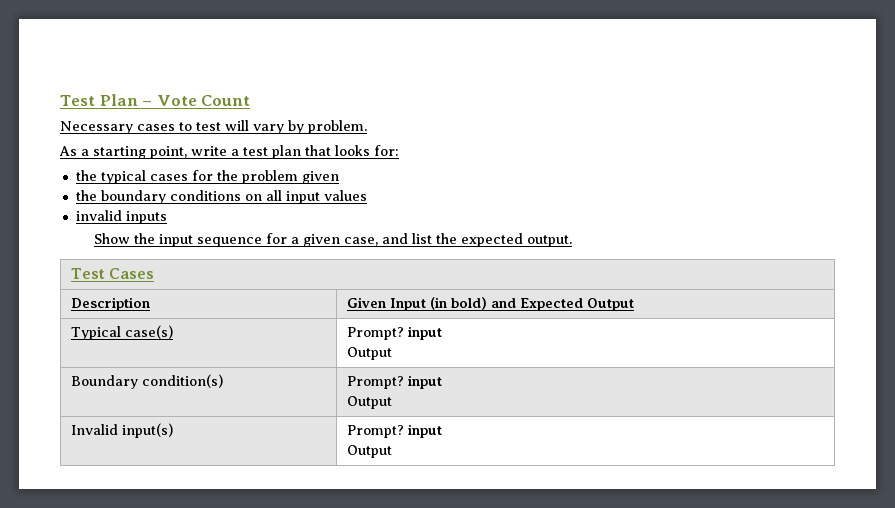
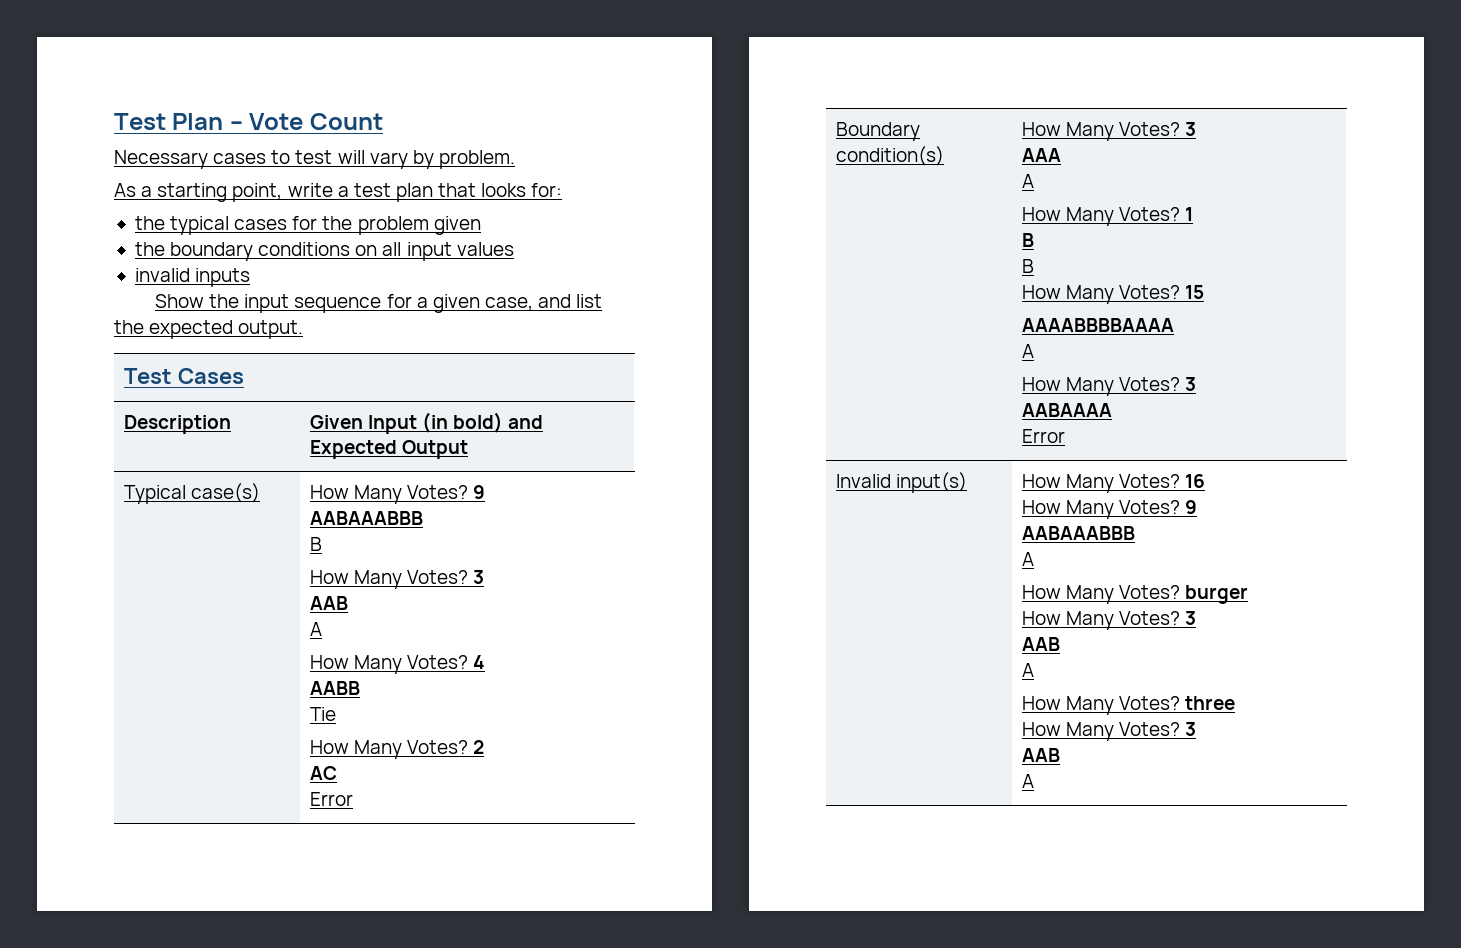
[346,326,442,340] [346,347,392,360] [70,374,223,389] [346,375,442,389] [346,396,392,409] [70,423,173,438] [346,424,442,438] [346,445,392,458] Prompt? input // Output // Boundary condition(s) | Prompt? input // Output // Invalid input(s) | Prompt? input // Output -> [309,485,486,504] [309,511,423,525] [309,537,322,551] [309,570,485,589] [309,596,348,610] [309,622,322,636] [309,655,486,674] [309,681,360,695] [309,707,336,721] [309,740,485,759] [309,766,337,780] [309,792,353,806] [835,122,920,141] [835,146,944,166] [1021,122,1197,141] [1021,148,1061,162] [1021,174,1034,188] [1021,207,1194,226] [1021,233,1034,247] [1021,259,1034,273] [1021,285,1205,304] [1021,318,1174,332] [1021,344,1034,358] [1021,377,1197,396] [1021,403,1112,417] [1021,429,1065,443] [835,472,968,493] [1021,474,1206,493] [1021,500,1198,519] [1021,526,1135,540] [1021,552,1034,566] [1021,585,1249,604] [1021,611,1197,630] [1021,637,1060,651] [1021,663,1034,677] [1021,696,1236,715] [1021,722,1197,741] [1021,748,1060,762] [1021,774,1034,788] How Many Votes? 9 // AABAAABBB // B // How Many Votes? 3 // AAB // A // How Many Votes? 4 // AABB // Tie // How Many Votes? 2 // AC // Error // Boundary condition(s) | How Many Votes? 3 // AAA // A // How Many Votes? 1 // B // B // How Many Votes? 15 // AAAABBBBAAAA // A // How Many Votes? 3 // AABAAAA // Error // Invalid input(s) | How Many Votes? 16 // How Many Votes? 9 // AABAAABBB // A // How Many Votes? burger // How Many Votes? 3 // AAB // A // How Many Votes? three // How Many Votes? 3 // AAB // A

